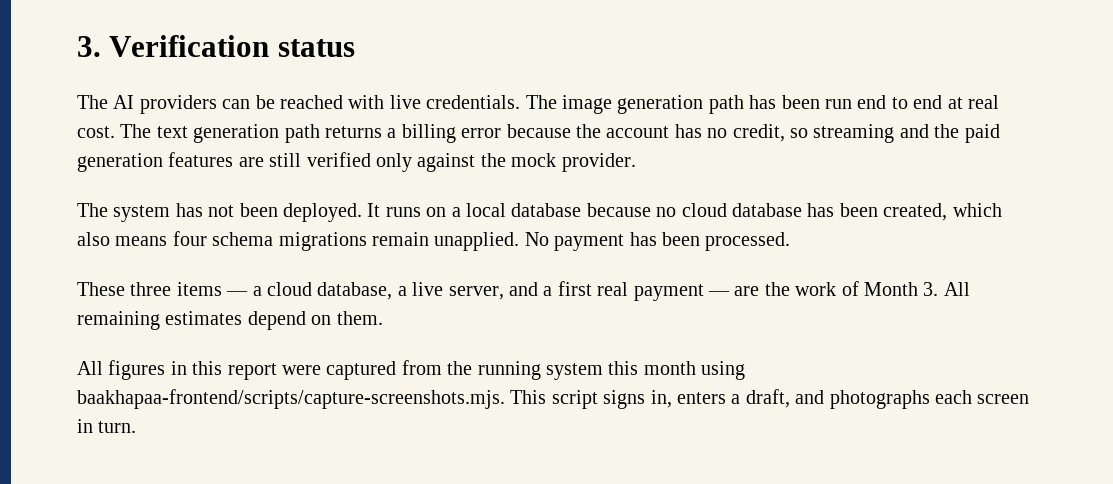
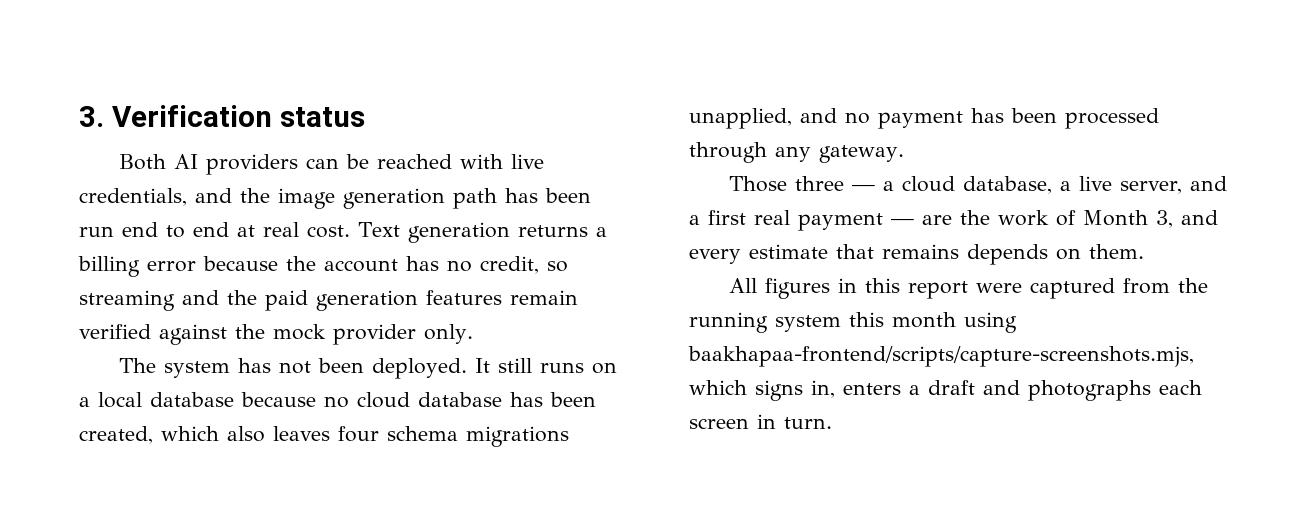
[77,95,108,109] The -> [118,154,166,170] Both
[426,95,557,109] credentials. The -> [79,188,270,206] credentials, and the
[120,124,320,143] The text generation path -> [358,222,510,243] Text generation
[238,152,412,172] are still verified only -> [510,290,578,305] [79,324,151,339] remain verified
[561,153,636,172] provider. -> [333,324,473,345] provider only.
(381, 210) none -> [497,358,532,373] still
[115,236,168,246] means -> [273,426,330,441] leaves
[372,232,791,251] [77,282,222,296] remain unapplied. No payment has been processed. // These three items -> [689,108,1159,129] [689,142,904,163] [728,176,844,192] unapplied, and no payment has been processed through any gateway. // Those three
[923,282,970,296] [77,311,306,330] 3. All remaining estimates depend -> [1156,210,1218,228] [689,244,1048,265] 3, and every estimate that remains depends
[77,389,598,409] baakhapaa-frontend/scripts/capture-screenshots.mjs. This script -> [688,346,1194,367] [689,380,747,395] baakhapaa-frontend/scripts/capture-screenshots.mjs, which
[745,389,790,408] draft, -> [928,380,975,395] draft

